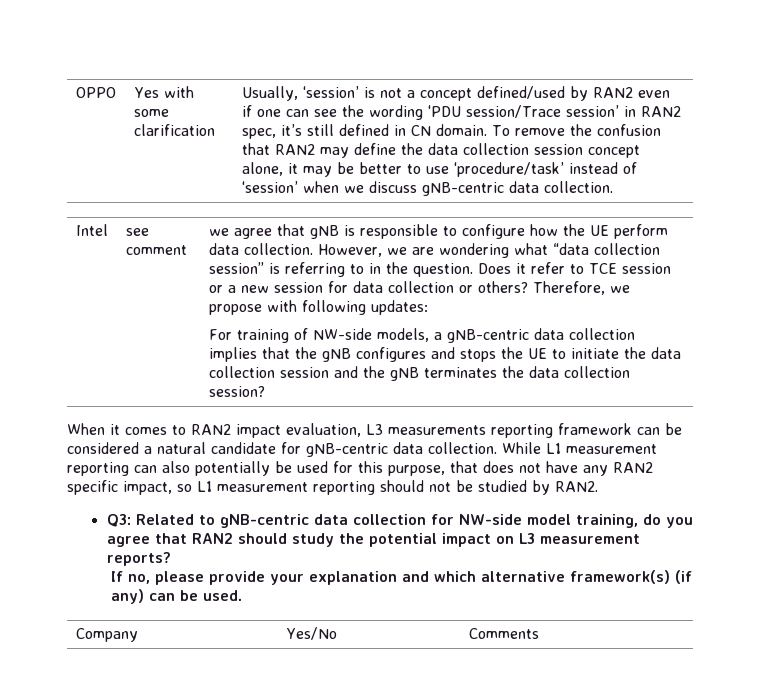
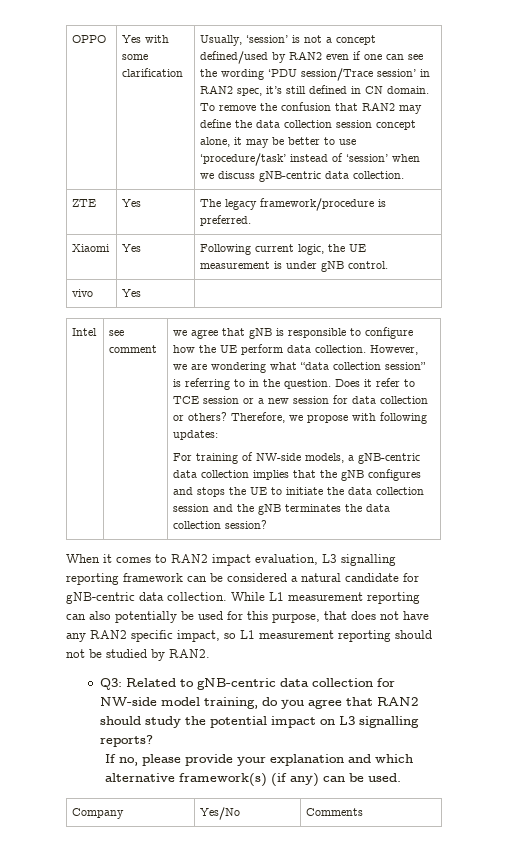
(613, 187) none -> [72,199,97,207] [122,199,142,207] [200,198,387,211] [200,215,252,226] [72,244,111,252] [122,244,142,252] [200,244,367,255] [200,261,389,272] [72,289,94,297] [122,289,142,297] // ZTE | Yes | The legacy framework/procedure is preferred. // Xiaomi | Yes | Following current logic, the UE measurement is under gNB control. // vivo | Yes |
[388,425,486,435] measurements -> [341,554,396,566] signalling
[539,534,640,544] measurement -> [358,716,419,728] signalling

